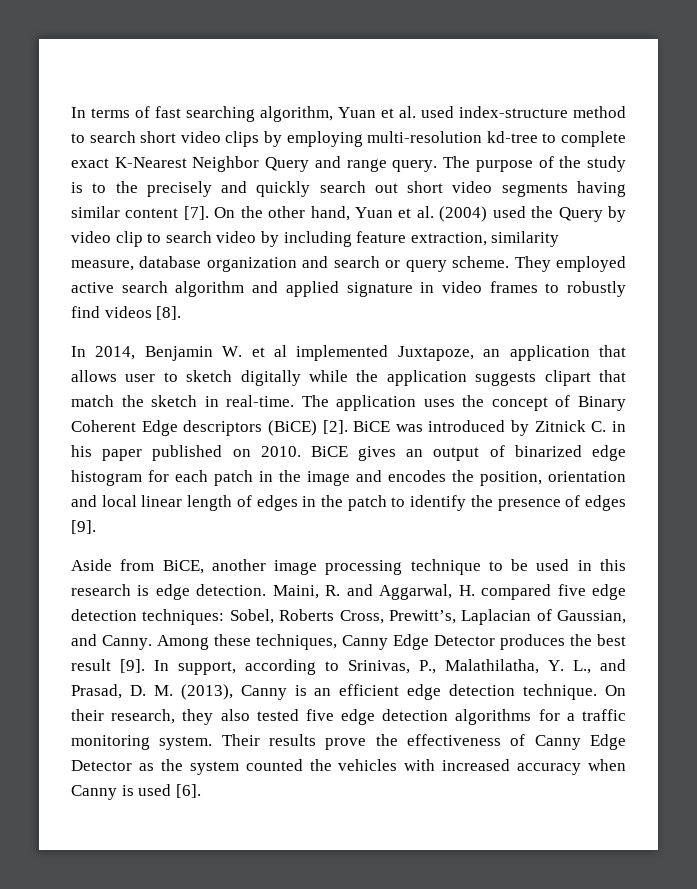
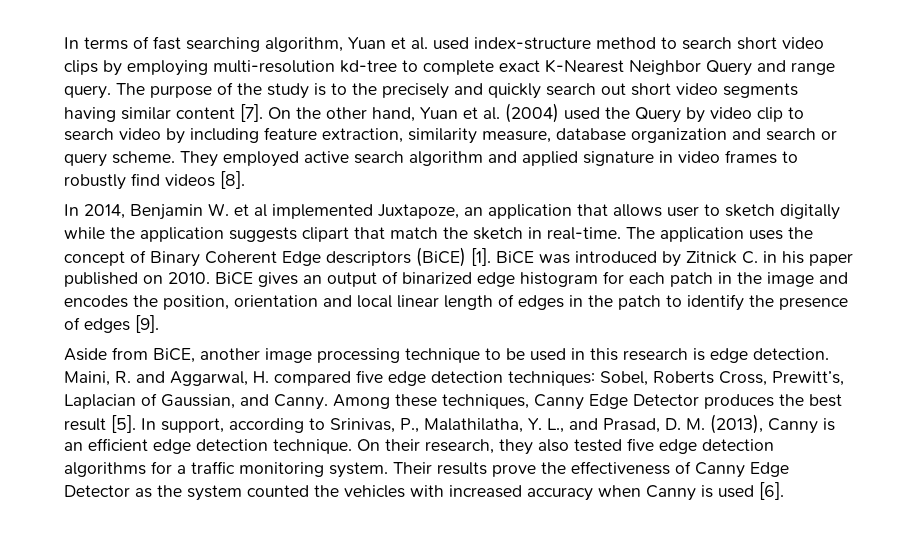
[322,420,348,434] [2]. -> [471,248,491,266] [1].
[120,659,145,673] [9]. -> [111,415,136,433] [5].

